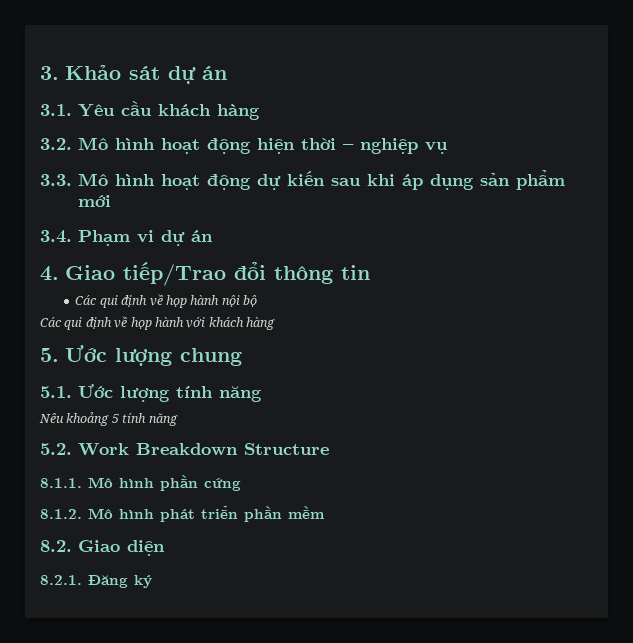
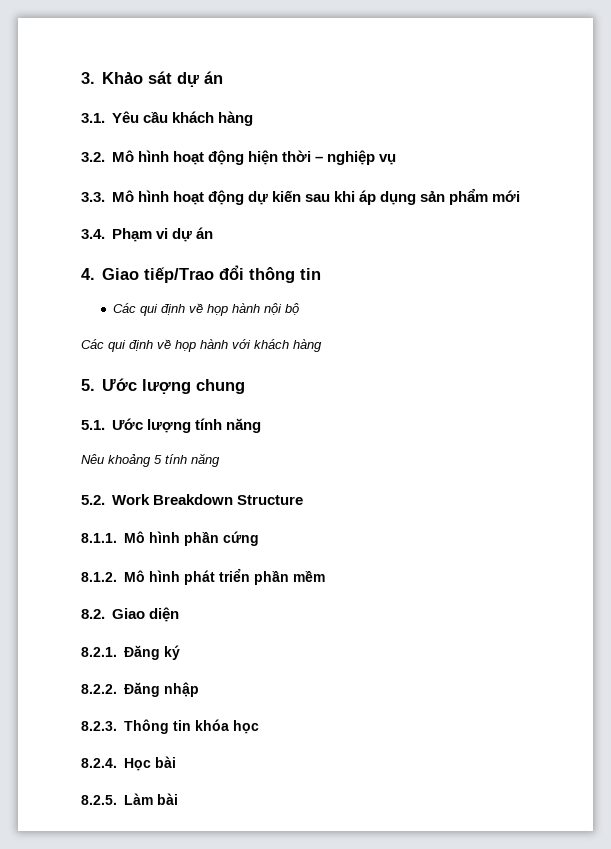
(153, 581) none -> [81,682,199,697] [81,719,259,734] [81,756,176,771] [81,793,178,805] // 8.2.2. Đăng nhập // 8.2.3. Thông tin khóa học // 8.2.4. Học bài // 8.2.5. Làm bài

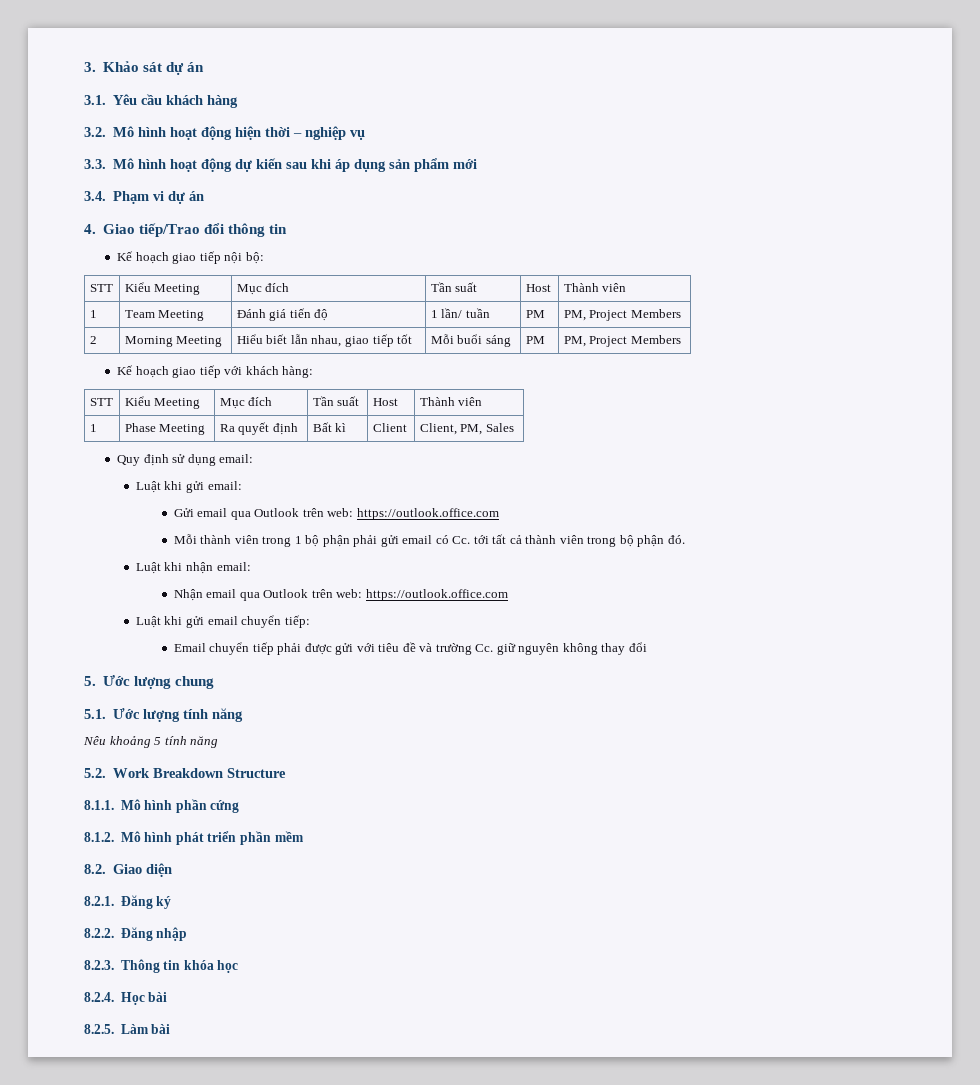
[112,303,299,316] [81,339,322,352] Các qui định về họp hành nội bộ // Các qui định về họp hành với khách hàng -> [117,251,264,264] [89,284,113,292] [124,282,201,295] [236,283,290,295] [430,282,478,292] [525,284,551,292] [563,283,627,292] [89,310,97,318] [124,310,205,321] [236,308,329,321] [430,308,490,318] [525,310,545,318] [563,309,681,321] [89,336,97,344] [124,336,223,347] [236,334,413,347] [430,334,511,347] [525,336,545,344] [563,335,681,347] [117,365,314,378] [89,398,113,406] [124,396,201,409] [219,397,273,409] [312,396,360,406] [372,398,398,406] [419,397,483,406] [89,424,97,432] [124,423,206,435] [219,422,298,435] [312,422,347,432] [372,423,407,432] [419,423,514,435] [117,454,254,466] [135,481,242,493] [173,508,499,520] [173,534,685,547] [135,562,251,574] [173,589,508,601] [135,615,310,628] [173,642,647,655] Kế hoạch giao tiếp nội bộ: // STT | Kiểu Meeting | Mục đích | Tần suất | Host | Thành viên // 1 | Team Meeting | Đánh giá tiến độ | 1 lần/ tuần | PM | PM, Project Members // 2 | Morning Meeting | Hiểu biết lẫn nhau, giao tiếp tốt | Mỗi buổi sáng | PM | PM, Project Members // Kế hoạch giao tiếp với khách hàng: // STT | Kiểu Meeting | Mục đích | Tần suất | Host | Thành viên // 1 | Phase Meeting | Ra quyết định | Bất kì | Client | Client, PM, Sales // Quy định sử dụng email: // Luật khi gửi email: // Gửi email qua Outlook trên web: https://outlook.office.com // Mỗi thành viên trong 1 bộ phận phải gửi email có Cc. tới tất cả thành viên trong bộ phận đó. // Luật khi nhận email: // Nhận email qua Outlook trên web: https://outlook.office.com // Luật khi gửi email chuyển tiếp: // Email chuyển tiếp phải được gửi với tiêu đề và trường Cc. giữ nguyên không thay đổi

